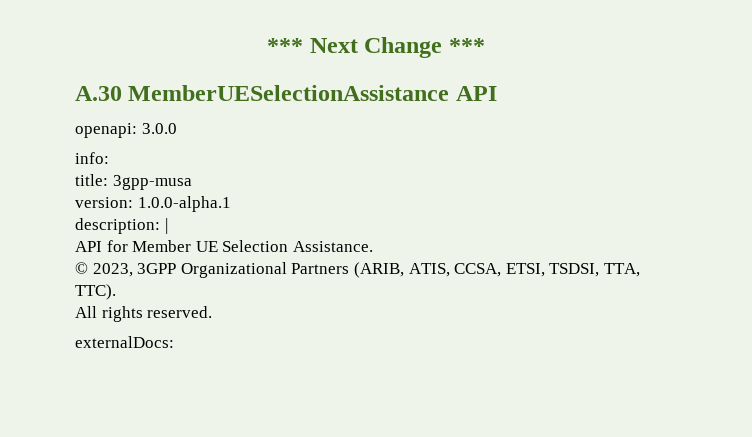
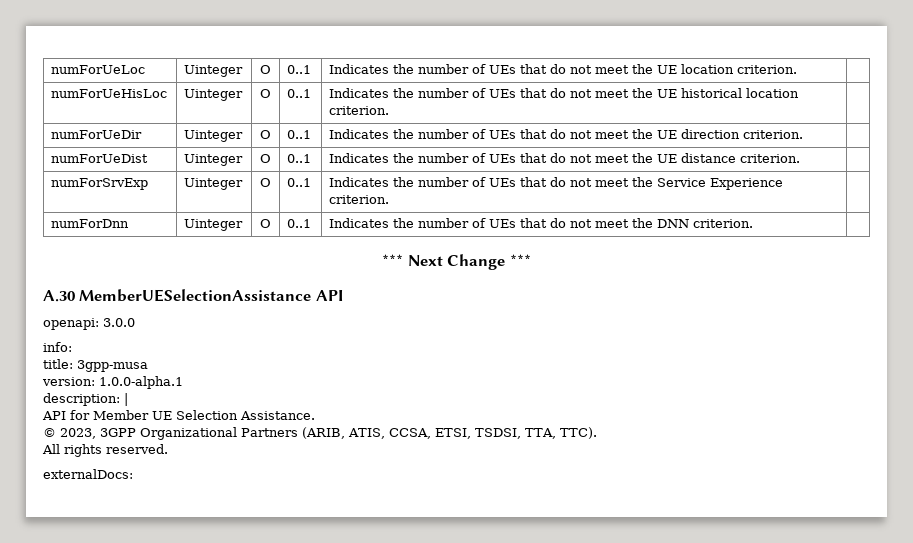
(267, 45) none -> [51,65,146,74] [184,65,244,77] [260,65,271,74] [287,65,312,74] [329,64,798,74] [51,89,168,98] [184,89,244,101] [260,89,271,98] [287,89,312,98] [329,88,800,98] [329,106,390,115] [51,130,143,139] [184,130,244,142] [260,130,271,139] [287,130,312,139] [329,129,804,139] [51,154,149,163] [184,154,244,166] [260,154,271,163] [287,154,312,163] [329,153,801,163] [51,178,149,190] [184,178,244,190] [260,178,271,187] [287,178,312,187] [329,177,784,190] [329,195,390,204] [51,219,130,228] [184,219,244,231] [260,219,271,228] [287,219,312,228] [329,218,754,228] numForUeLoc | Uinteger | O | 0..1 | Indicates the number of UEs that do not meet the UE location criterion. | // numForUeHisLoc | Uinteger | O | 0..1 | Indicates the number of UEs that do not meet the UE historical location criterion. | // numForUeDir | Uinteger | O | 0..1 | Indicates the number of UEs that do not meet the UE direction criterion. | // numForUeDist | Uinteger | O | 0..1 | Indicates the number of UEs that do not meet the UE distance criterion. | // numForSrvExp | Uinteger | O | 0..1 | Indicates the number of UEs that do not meet the Service Experience criterion. | // numForDnn | Uinteger | O | 0..1 | Indicates the number of UEs that do not meet the DNN criterion. | //

